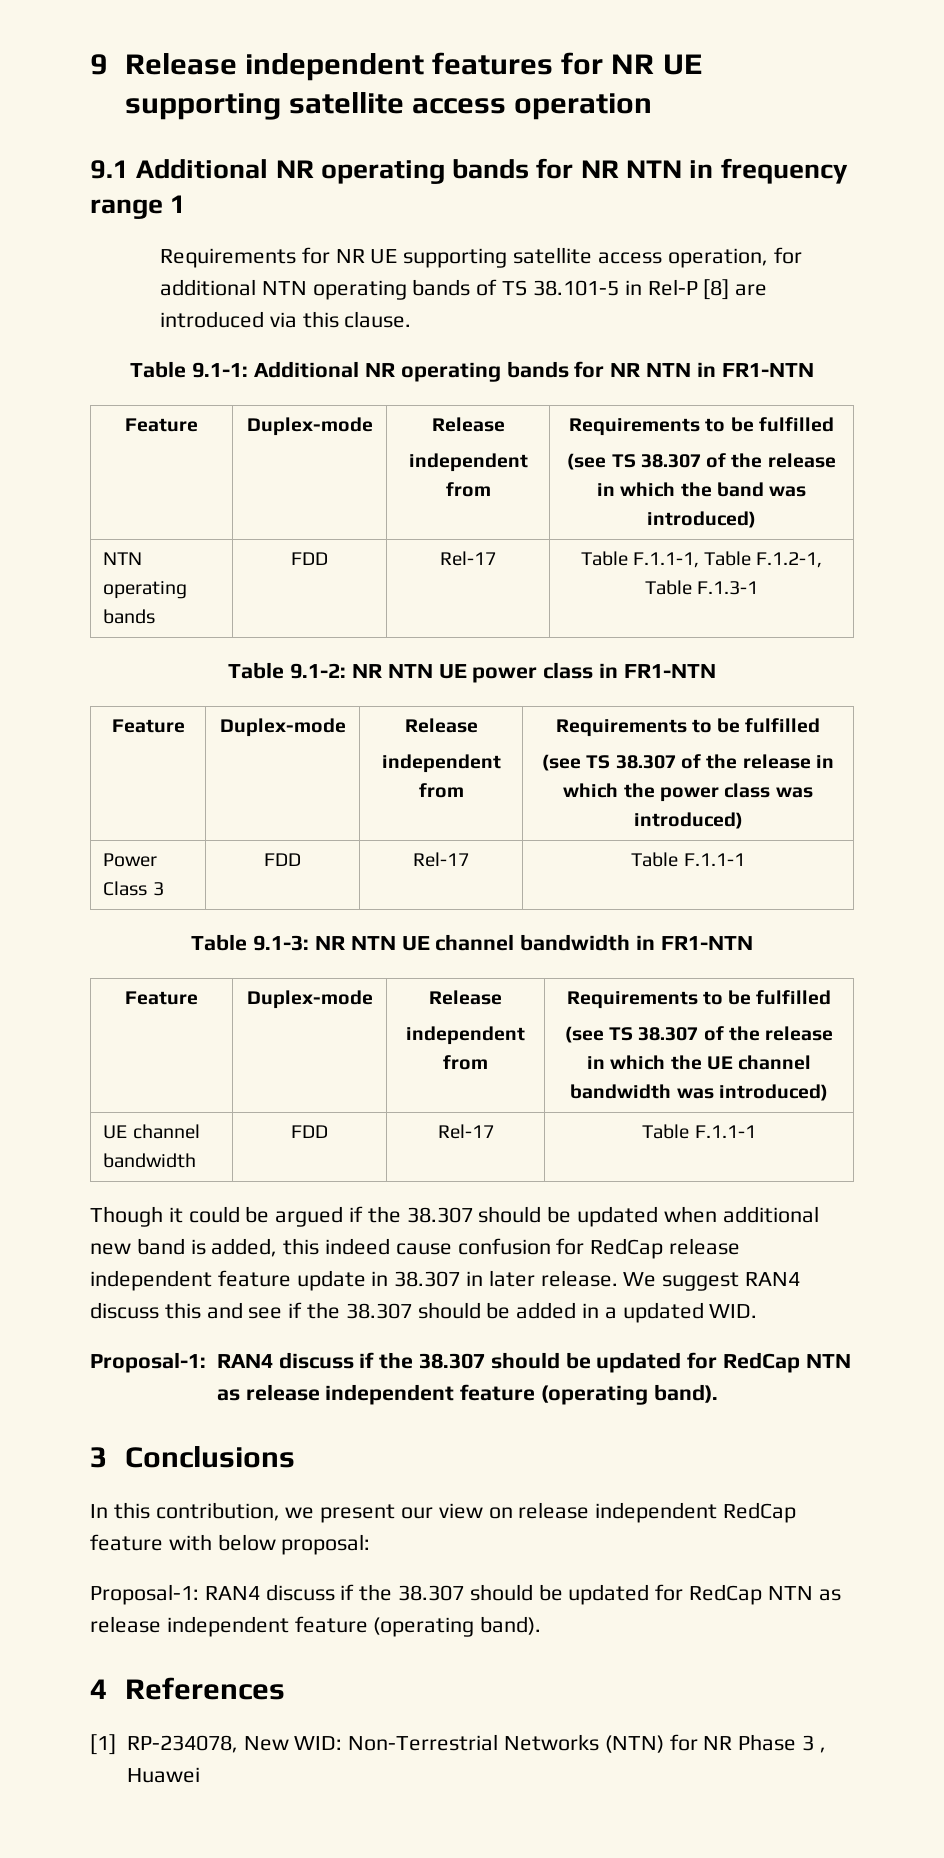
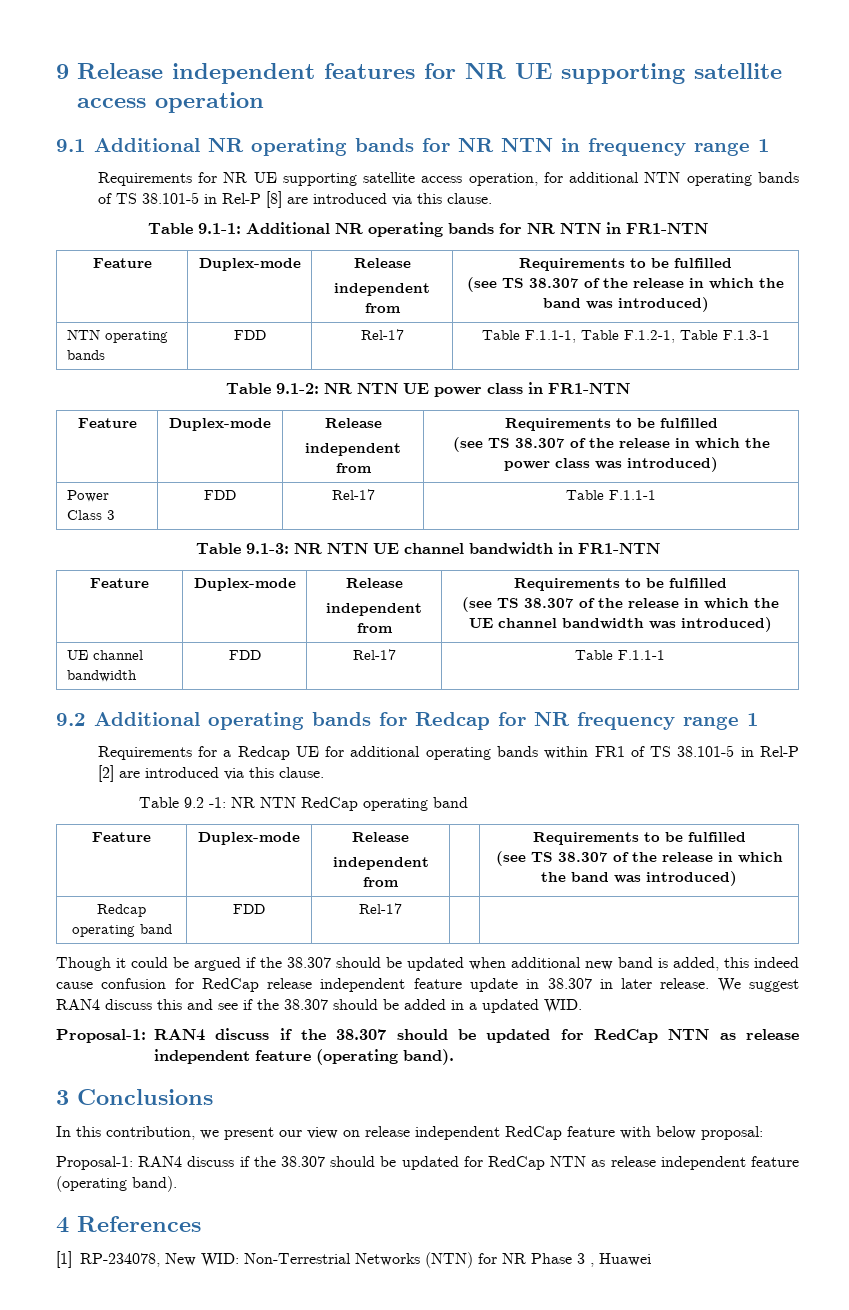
(756, 1131) none -> [56,712,759,730] [97,745,800,760] [97,765,324,782] [139,797,469,811] [92,832,151,842] [198,832,300,845] [352,832,409,842] [332,857,429,870] [363,877,399,887] [532,832,746,845] [495,851,783,866] [541,871,737,886] [97,904,146,917] [71,924,172,937] [233,904,265,914] [359,903,402,914] // 9.2 Additional operating bands for Redcap for NR frequency range 1 // Requirements for a Redcap UE for additional operating bands within FR1 of TS 38.101-5 in Rel-P [2] are introduced via this clause. // Table 9.2 -1: NR NTN RedCap operating band // Feature | Duplex-mode | Release // independent from | | Requirements to be fulfilled // (see TS 38.307 of the release in which the band was introduced) // Redcap operating band | FDD | Rel-17 | |

